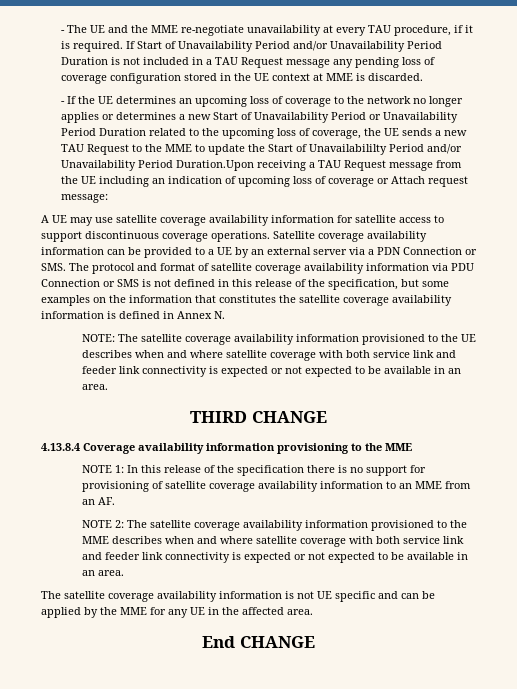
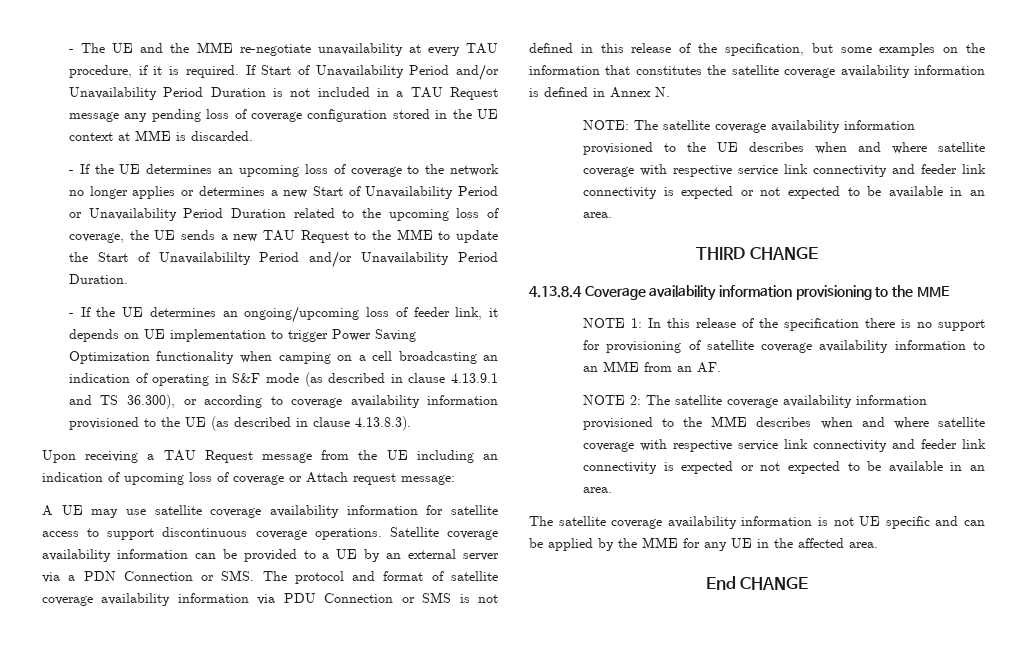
[176,160,255,171] Duration.Upon -> [68,274,128,284] [68,306,499,323] [68,329,416,342] [68,351,498,364] [68,372,498,387] [68,394,498,409] [68,416,411,431] [42,450,76,463] Duration. // - If the UE determines an ongoing/upcoming loss of feeder link, it depends on UE implementation to trigger Power Saving Optimization functionality when camping on a cell broadcasting an indication of operating in S&F mode (as described in clause 4.13.9.1 and TS 36.300), or according to coverage availability information provisioned to the UE (as described in clause 4.13.8.3). // Upon
[345,350,434,358] both service link -> [672,164,887,177] respective service link connectivity
[375,536,464,544] both service link -> [672,439,887,452] respective service link connectivity

